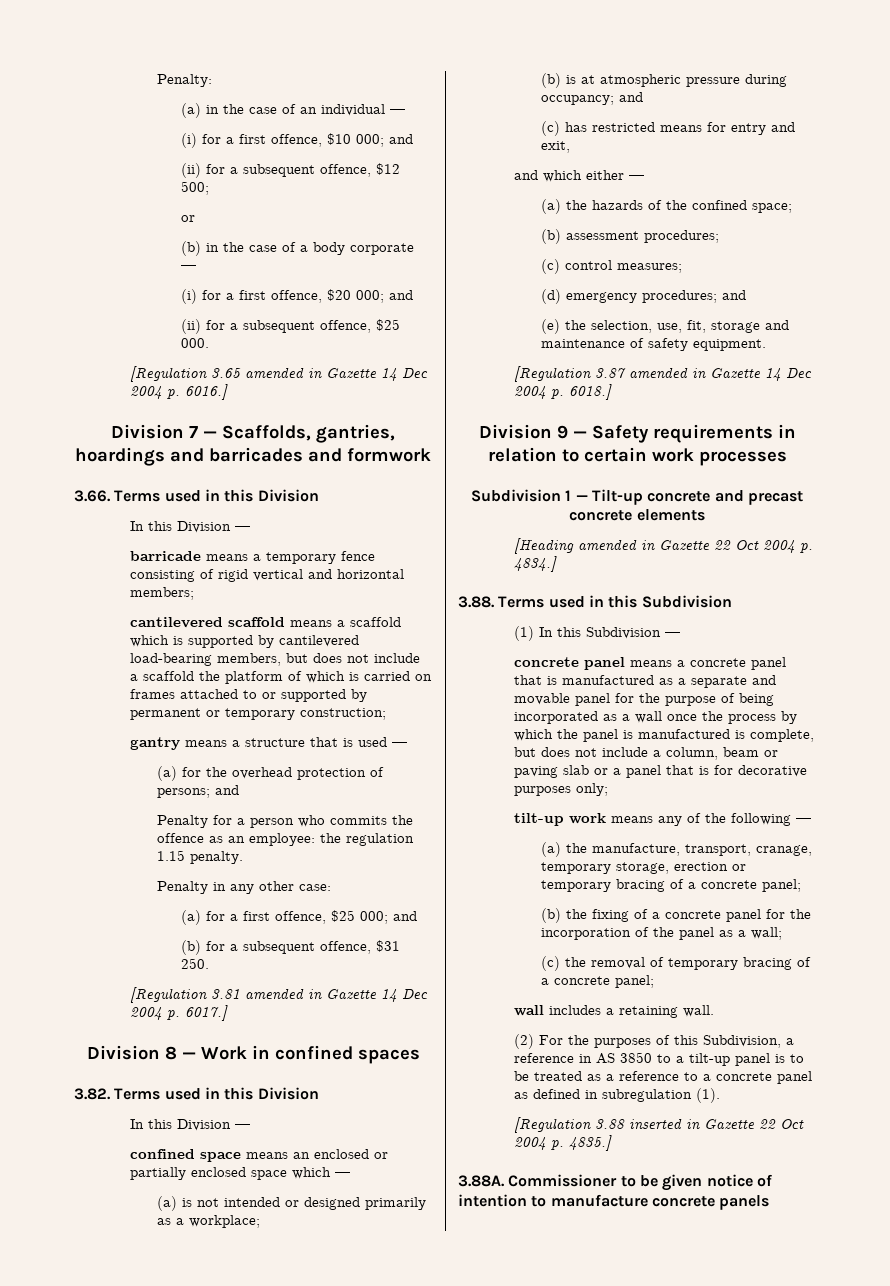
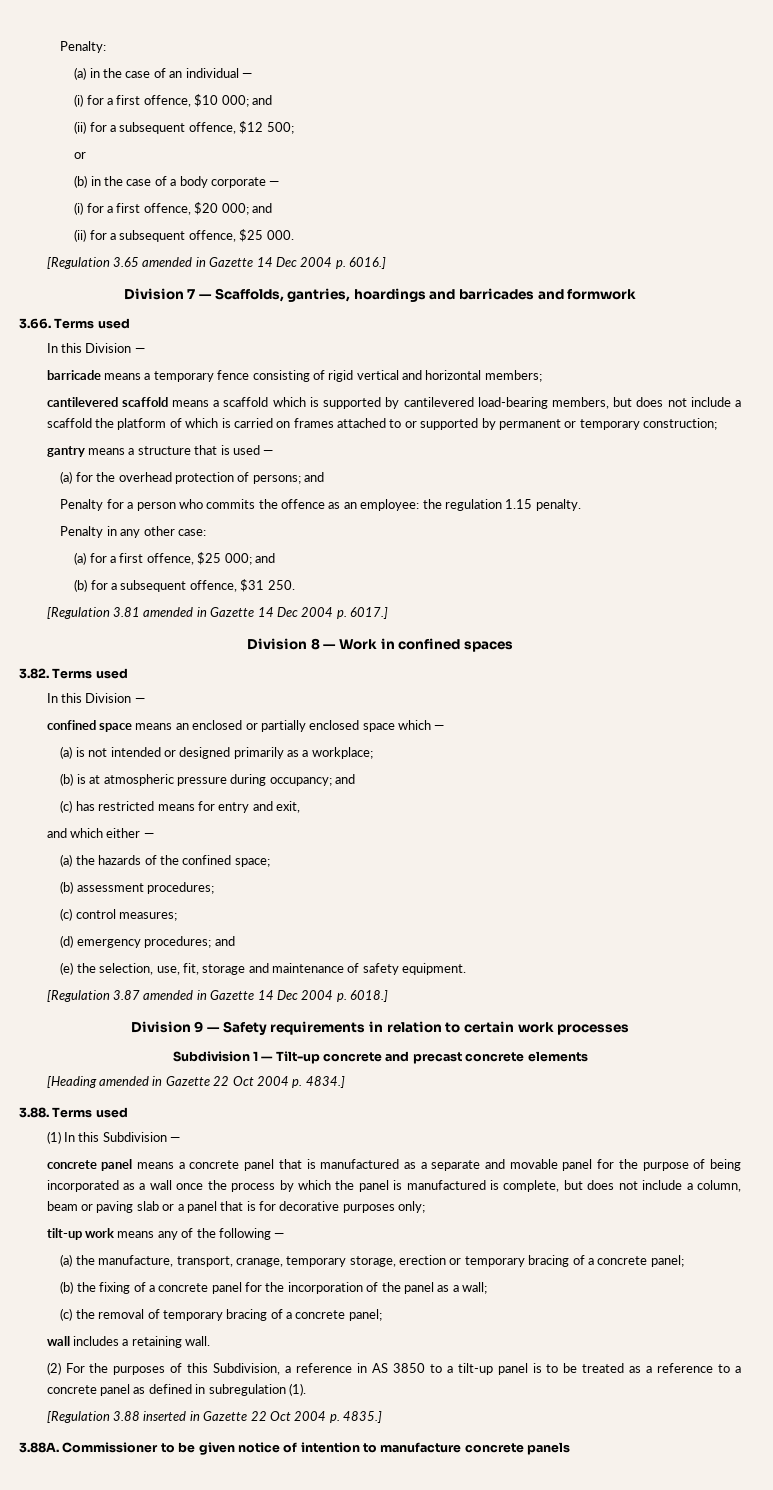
[204,489,319,502] in this Division -> (130, 323) none
[204,1087,319,1100] in this Division -> (128, 673) none
[588,595,732,608] in this Subdivision -> (128, 1112) none

